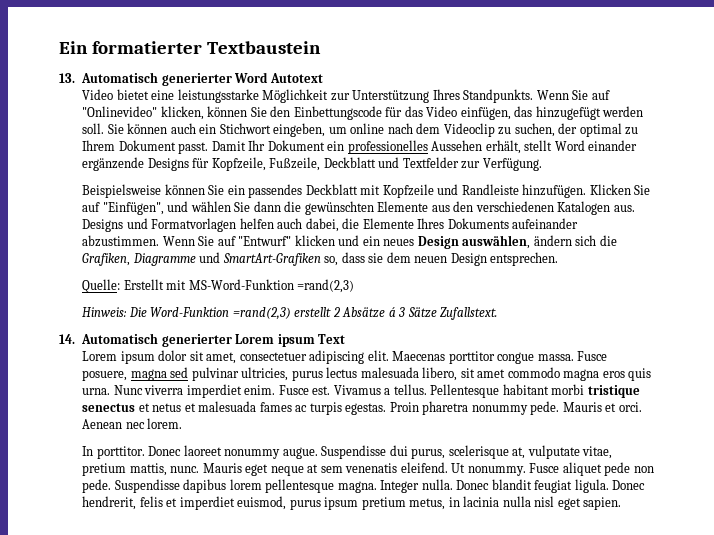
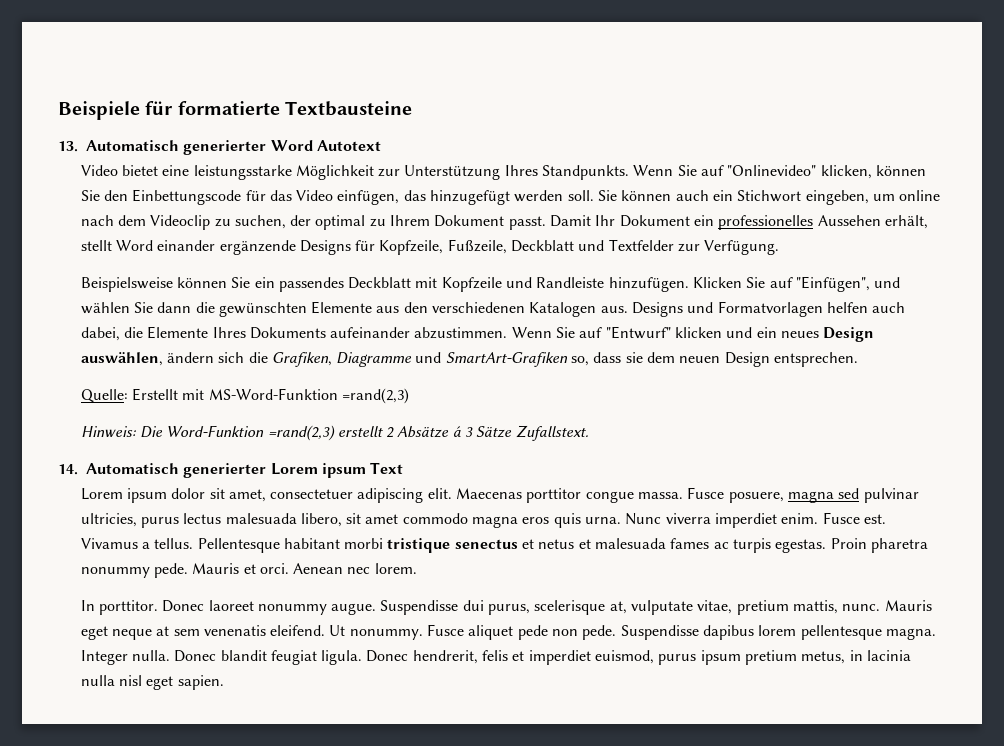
[59,41,321,54] Ein formatierter Textbaustein -> [58,101,413,120] Beispiele für formatierte Textbausteine

